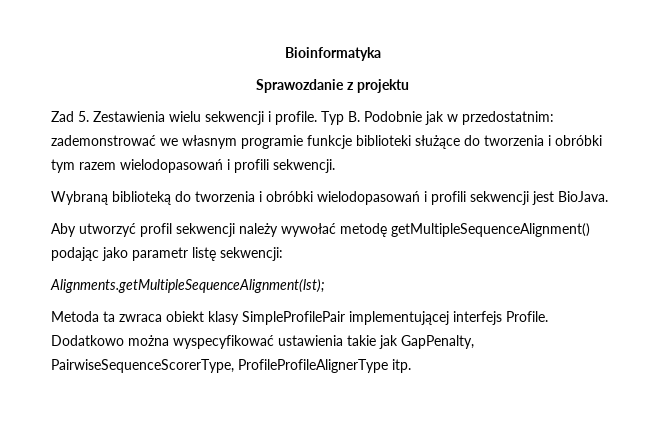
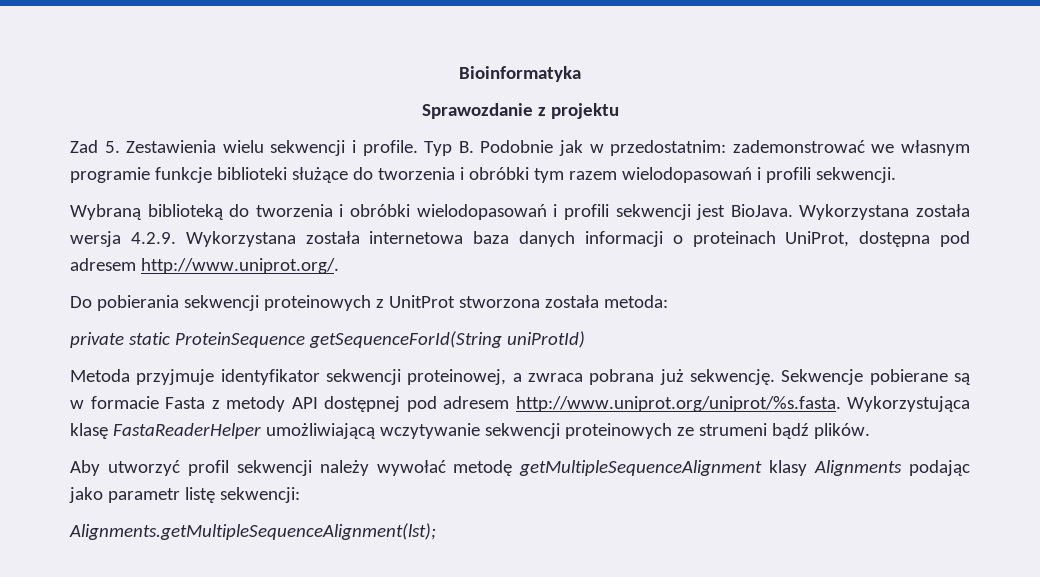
(608, 196) none -> [799,204,970,220] [70,231,971,247] [70,258,339,274] [70,295,668,311] [70,331,585,348] [70,369,971,385] [70,396,970,412] [70,423,870,439] Wykorzystana została wersja 4.2.9. Wykorzystana została internetowa baza danych informacji o proteinach UniProt, dostępna pod adresem http://www.uniprot.org/. // Do pobierania sekwencji proteinowych z UnitProt stworzona została metoda: // private static ProteinSequence getSequenceForId(String uniProtId) // Metoda przyjmuje identyfikator sekwencji proteinowej, a zwraca pobrana już sekwencję. Sekwencje pobierane są w formacie Fasta z metody API dostępnej pod adresem http://www.uniprot.org/uniprot/%s.fasta. Wykorzystująca klasę FastaReaderHelper umożliwiającą wczytywanie sekwencji proteinowych ze strumeni bądź plików.
[391,223,590,237] getMultipleSequenceAlignment() -> [519,460,903,476] getMultipleSequenceAlignment klasy Alignments
[51,311,548,325] [51,335,474,349] [51,359,411,373] // Metoda ta zwraca obiekt klasy SimpleProfilePair implementującej interfejs Profile. Dodatkowo można wyspecyfikować ustawienia takie jak GapPenalty, PairwiseSequenceScorerType, ProfileProfileAlignerType itp. -> (436, 531) none

